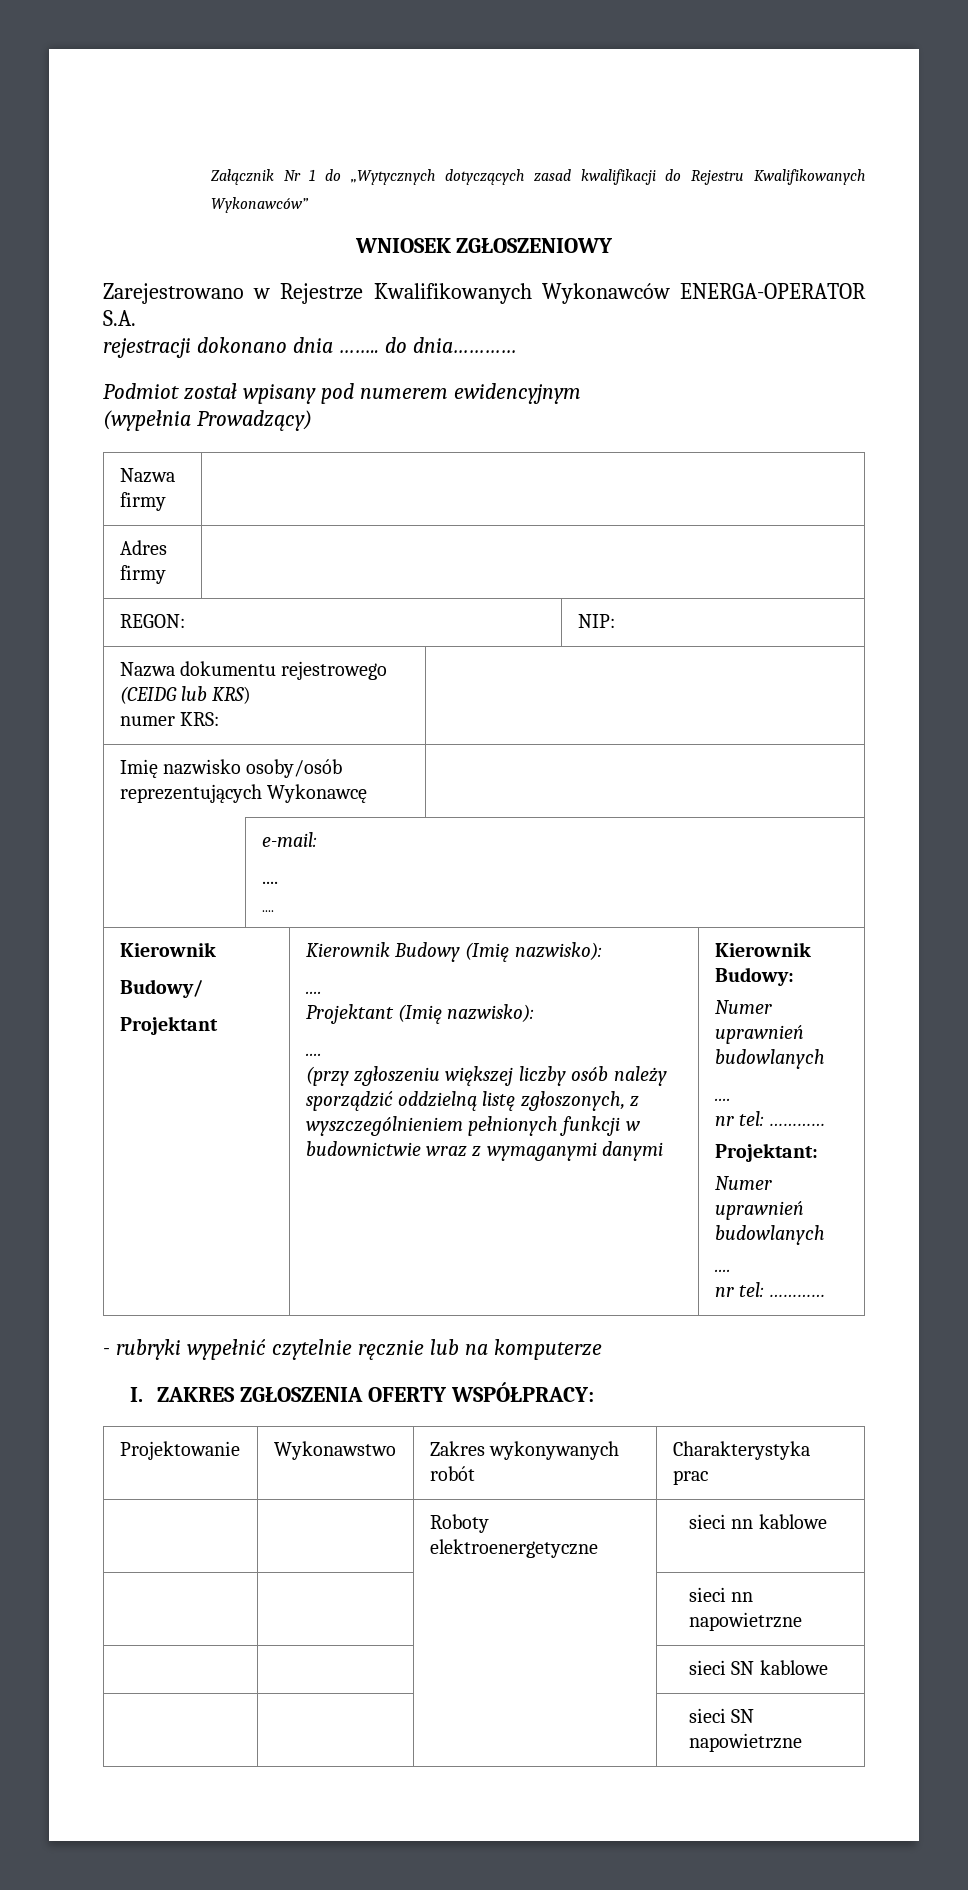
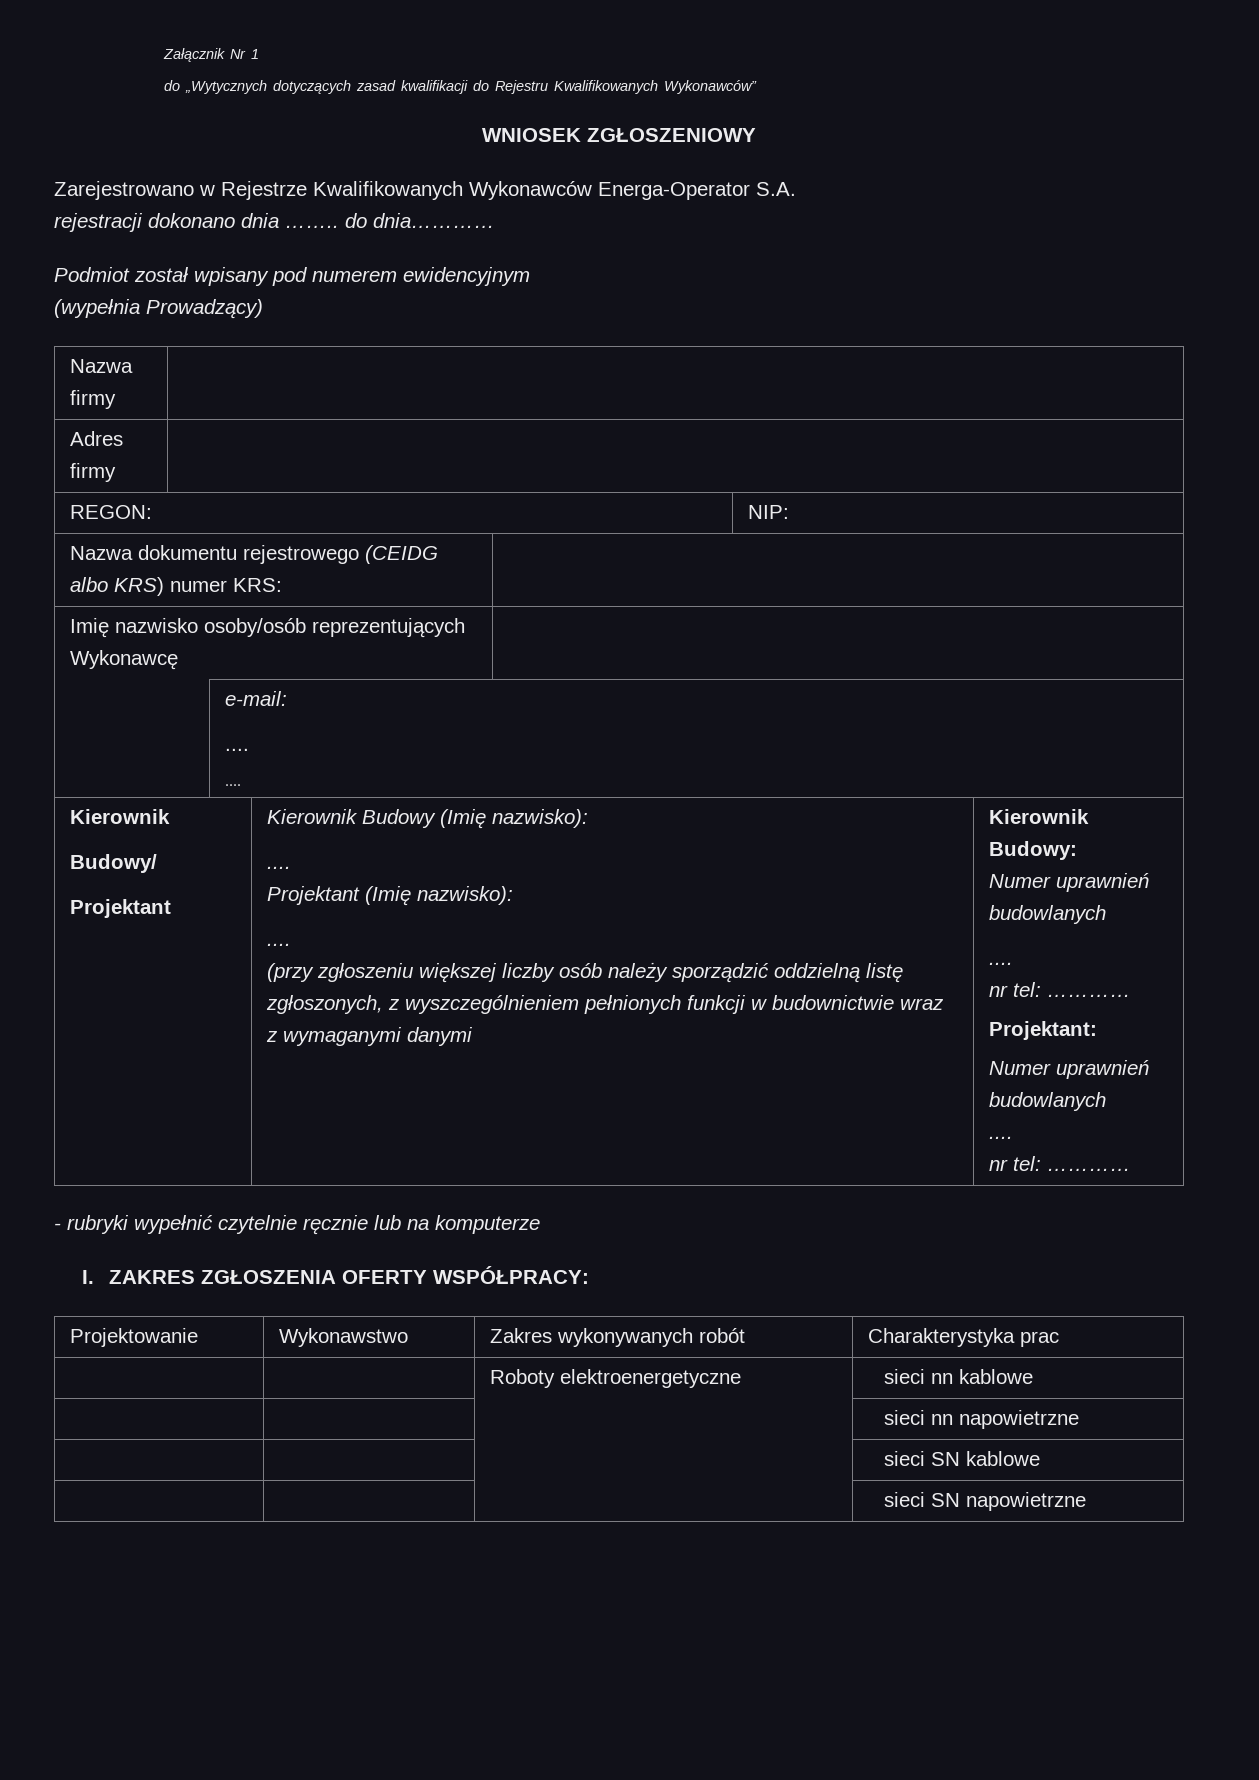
(316, 175) none -> (260, 54) //
[680,283,866,299] ENERGA-OPERATOR -> [598,182,750,200] Energa-Operator
[180,686,207,701] lub -> [69,577,108,592] albo
(252, 695) // -> (164, 586) none

